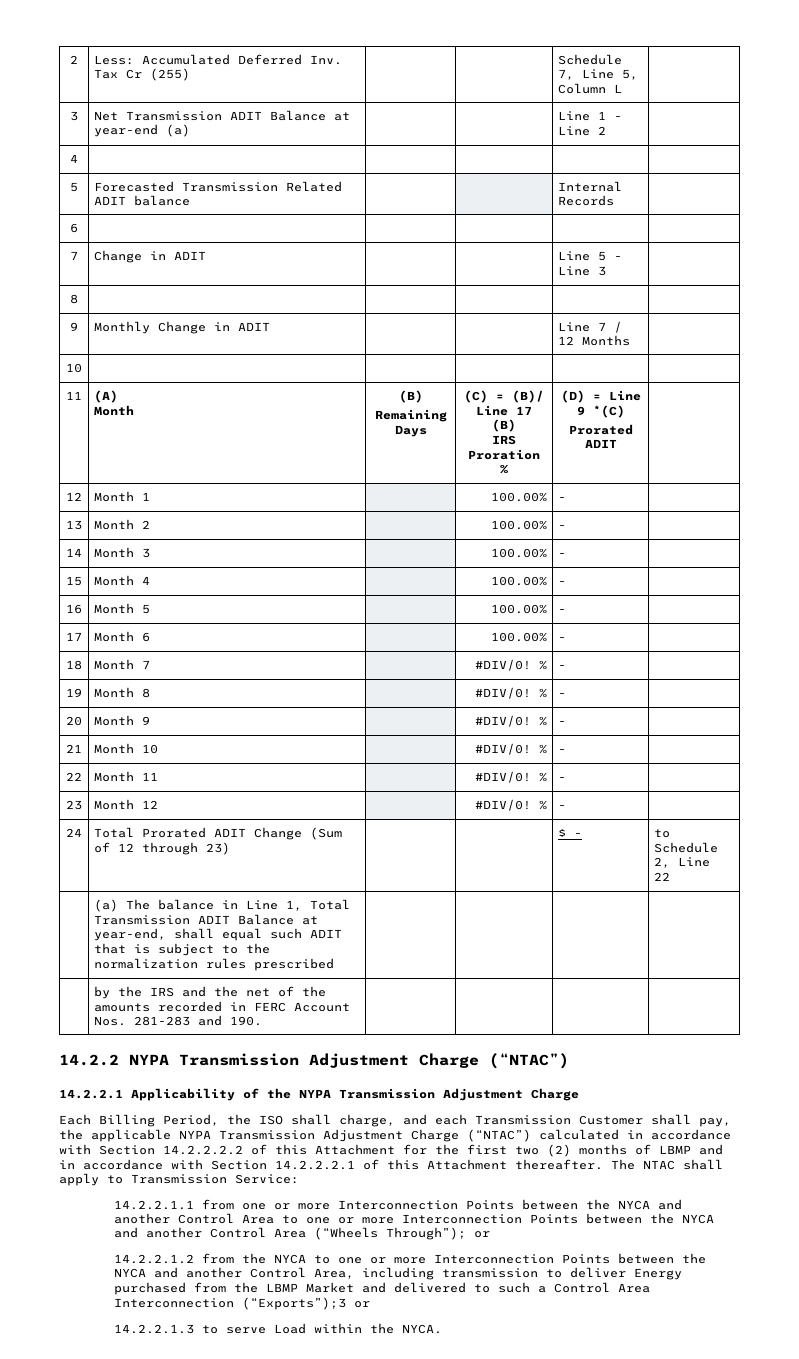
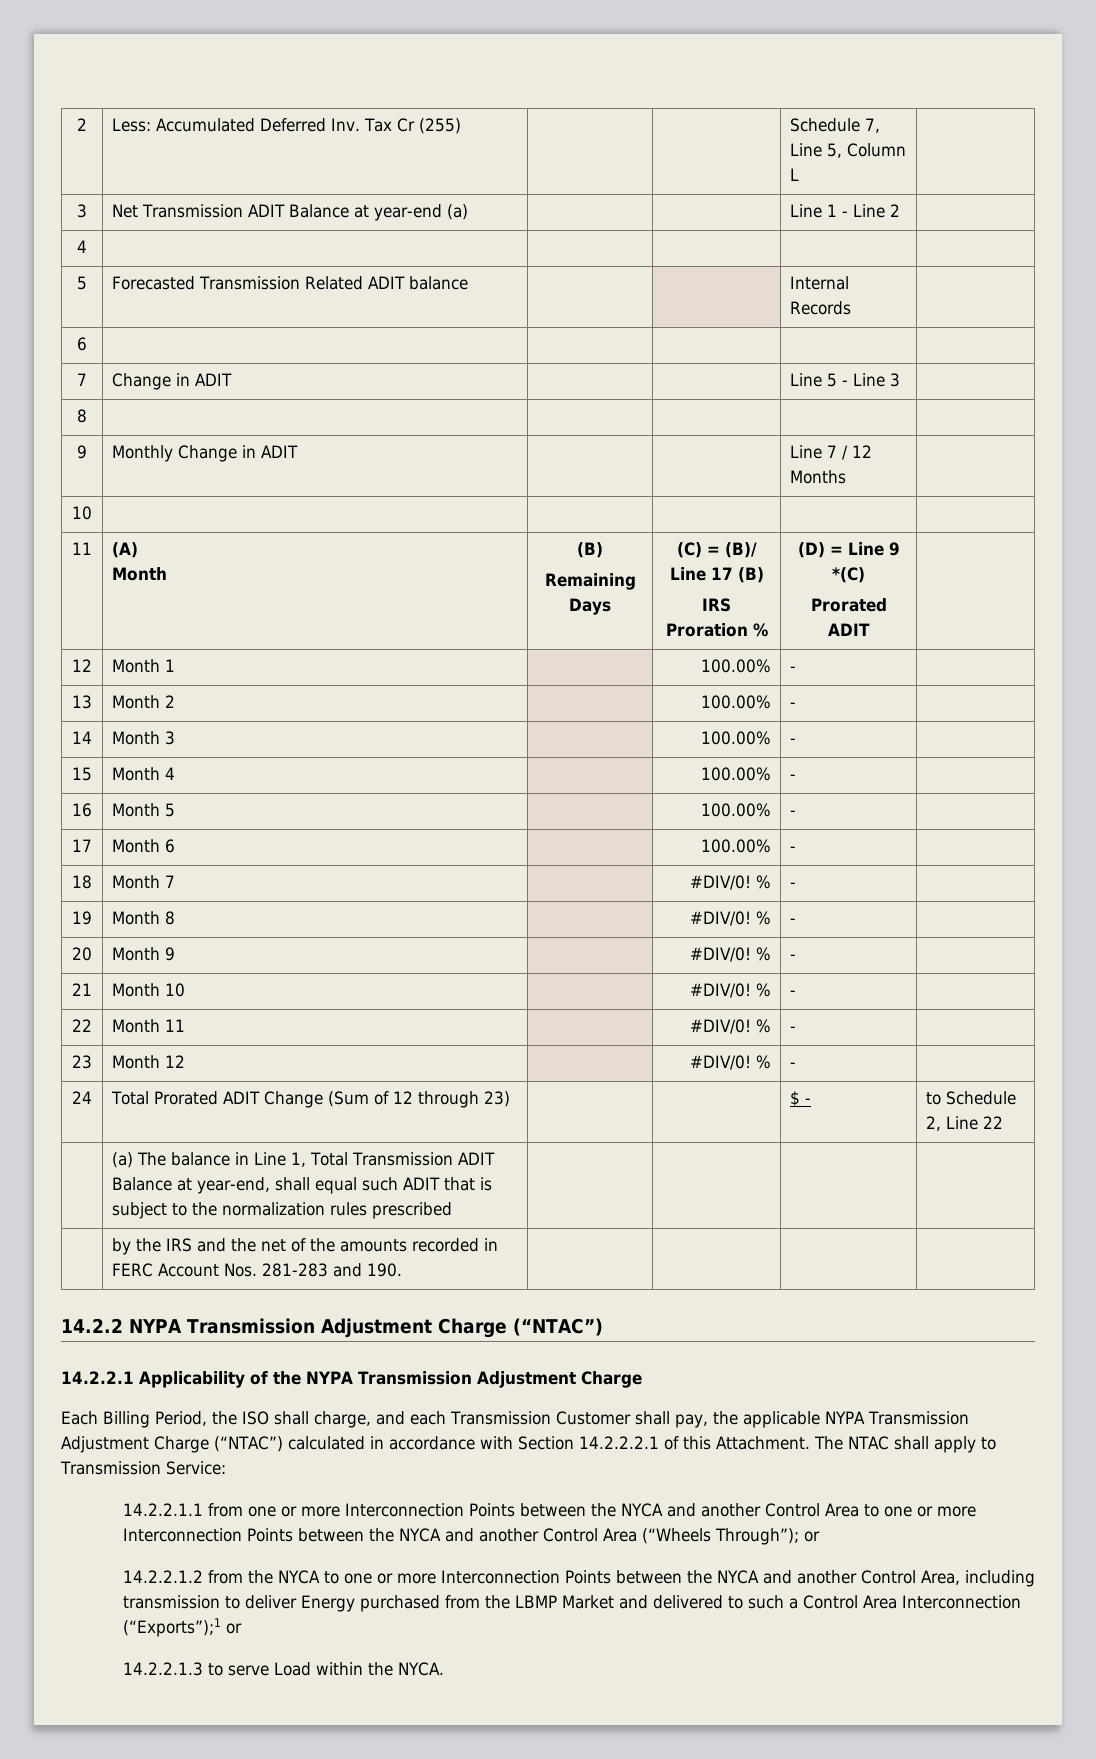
[163,1144,723,1157] [59,1159,267,1170] 14.2.2.2.2 of this Attachment for the first two (2) months of LBMP and in accordance with Section -> (574, 1443) none
[427,1159,603,1170] Attachment thereafter. -> [715,1436,810,1450] Attachment.
[241,1297,346,1310] (“Exports”);3 -> [122,1618,221,1637] (“Exports”);1

